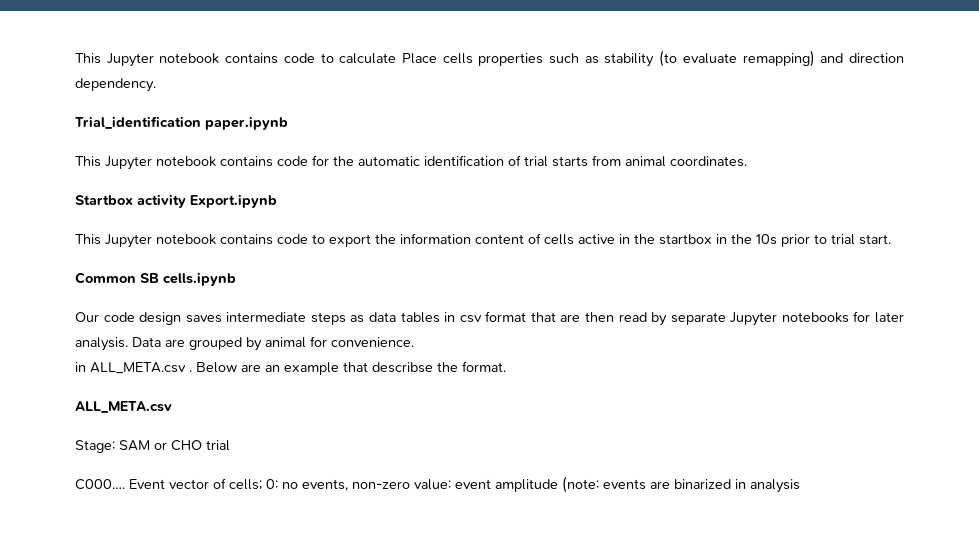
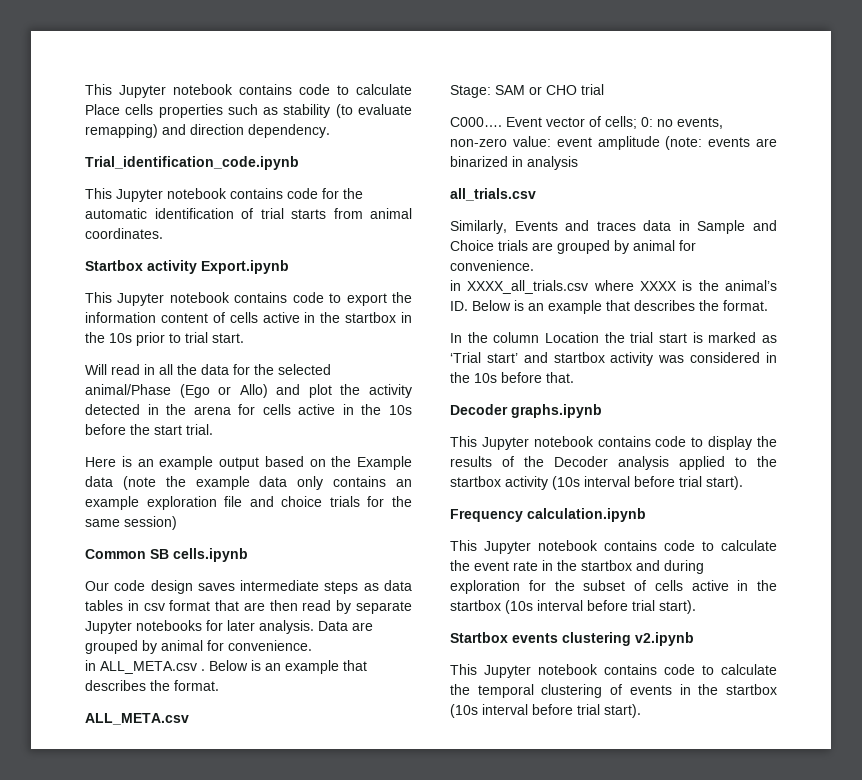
[75,116,288,130] Trial_identification paper.ipynb -> [85,156,299,170] Trial_identification_code.ipynb
(891, 239) none -> [85,364,331,375] [85,384,412,398] [85,404,412,415] [85,424,213,435] [85,456,412,470] [85,476,412,490] [85,496,412,510] [85,516,177,530] // Will read in all the data for the selected animal/Phase (Ego or Allo) and plot the activity detected in the arena for cells active in the 10s before the start trial. // Here is an example output based on the Example data (note the example data only contains an example exploration file and choice trials for the same session)
[241,362,433,375] are an example that describse -> [251,660,367,674] [85,680,146,691] is an example that describes
(800, 486) none -> [450,188,536,201] [450,220,777,234] [450,240,696,254] [450,260,534,271] [450,280,777,294] [450,300,768,314] [450,332,777,343] [450,352,777,366] [450,372,574,383] [450,404,602,418] [450,436,777,450] [450,456,777,470] [450,476,743,490] [450,508,646,522] [450,540,777,554] [450,560,704,574] [450,580,777,594] [450,600,696,614] [450,632,694,646] [450,664,777,678] [450,684,777,698] [450,704,641,718] // all_trials.csv // Similarly, Events and traces data in Sample and Choice trials are grouped by animal for convenience. // in XXXX_all_trials.csv where XXXX is the animal’s ID. Below is an example that describes the format. // In the column Location the trial start is marked as ‘Trial start’ and startbox activity was considered in the 10s before that. // Decoder graphs.ipynb // This Jupyter notebook contains code to display the results of the Decoder analysis applied to the startbox activity (10s interval before trial start). // Frequency calculation.ipynb // This Jupyter notebook contains code to calculate the event rate in the startbox and during exploration for the subset of cells active in the startbox (10s interval before trial start). // Startbox events clustering v2.ipynb // This Jupyter notebook contains code to calculate the temporal clustering of events in the startbox (10s interval before trial start).

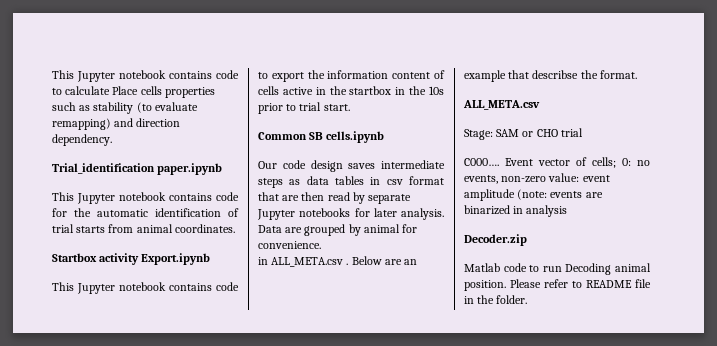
[85,156,299,170] Trial_identification_code.ipynb -> [52,163,223,175] Trial_identification paper.ipynb
[85,364,331,375] [85,384,412,398] [85,404,412,415] [85,424,213,435] [85,456,412,470] [85,476,412,490] [85,496,412,510] [85,516,177,530] // Will read in all the data for the selected animal/Phase (Ego or Allo) and plot the activity detected in the arena for cells active in the 10s before the start trial. // Here is an example output based on the Example data (note the example data only contains an example exploration file and choice trials for the same session) -> (350, 107) none
[251,660,367,674] [85,680,146,691] is an example that describes -> [384,259,418,265] [464,70,579,82] are an example that describse
[450,188,536,201] [450,220,777,234] [450,240,696,254] [450,260,534,271] [450,280,777,294] [450,300,768,314] [450,332,777,343] [450,352,777,366] [450,372,574,383] [450,404,602,418] [450,436,777,450] [450,456,777,470] [450,476,743,490] [450,508,646,522] [450,540,777,554] [450,560,704,574] [450,580,777,594] [450,600,696,614] [450,632,694,646] [450,664,777,678] [450,684,777,698] [450,704,641,718] all_trials.csv // Similarly, Events and traces data in Sample and Choice trials are grouped by animal for convenience. // in XXXX_all_trials.csv where XXXX is the animal’s ID. Below is an example that describes the format. // In the column Location the trial start is marked as ‘Trial start’ and startbox activity was considered in the 10s before that. // Decoder graphs.ipynb // This Jupyter notebook contains code to display the results of the Decoder analysis applied to the startbox activity (10s interval before trial start). // Frequency calculation.ipynb // This Jupyter notebook contains code to calculate the event rate in the startbox and during exploration for the subset of cells active in the startbox (10s interval before trial start). // Startbox events clustering v2.ipynb // This Jupyter notebook contains code to calculate the temporal clustering of events in the startbox (10s interval before trial start). -> [464,234,527,246] [464,263,651,275] [464,279,651,291] [464,295,528,304] Decoder.zip // Matlab code to run Decoding animal position. Please refer to README file in the folder.

